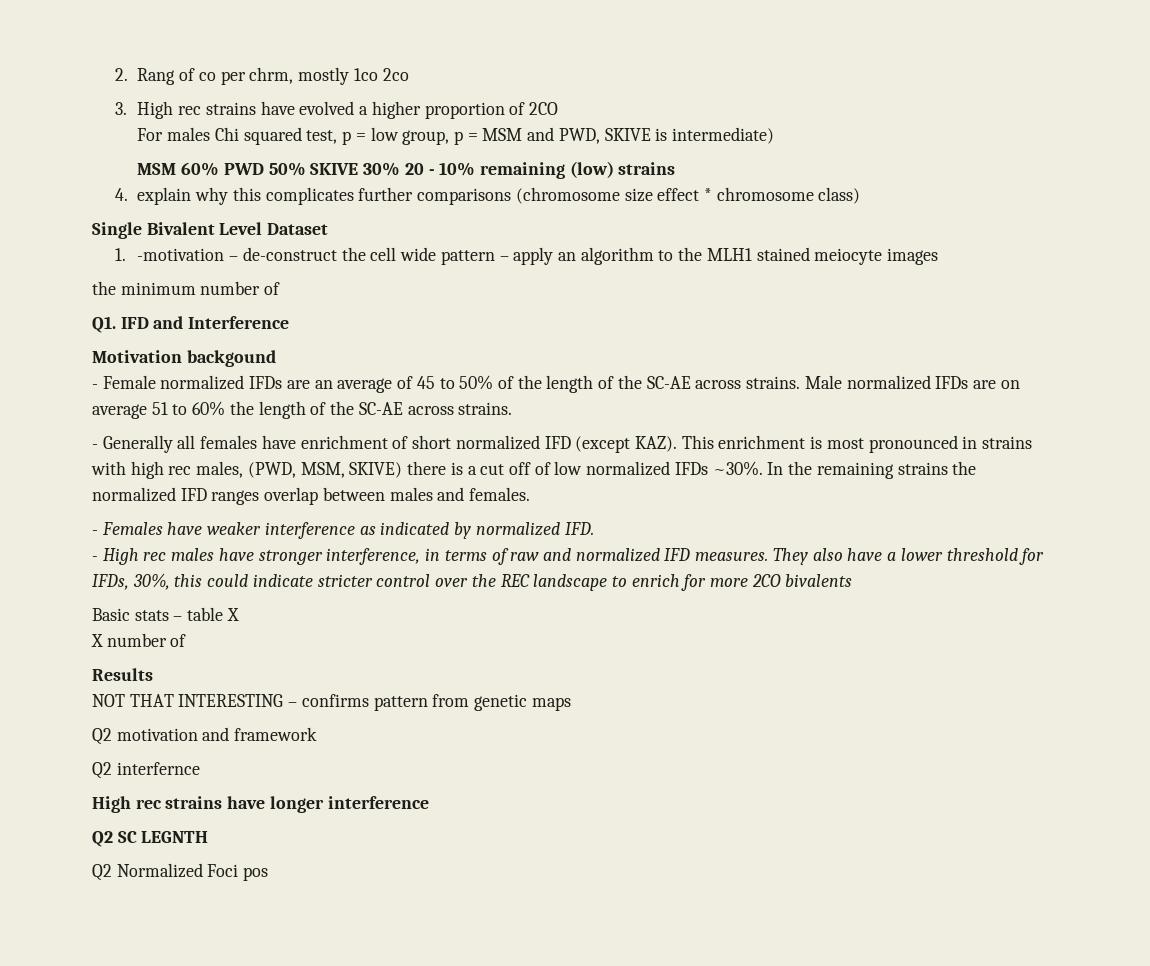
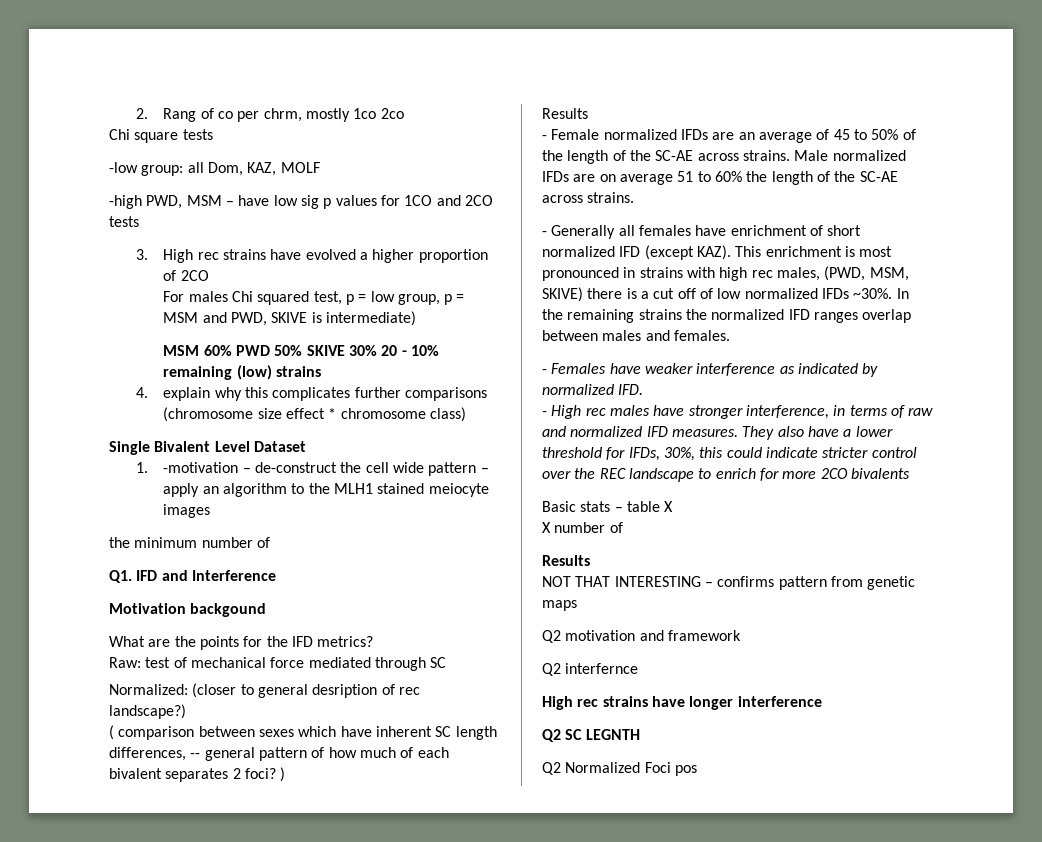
(409, 74) none -> [109,129,213,143] [109,162,320,176] [109,195,493,209] [109,216,139,227] // Chi square tests // -low group: all Dom, KAZ, MOLF // -high PWD, MSM – have low sig p values for 1CO and 2CO tests
(276, 358) none -> [109,636,374,650] [109,657,447,671] [109,683,420,698] [109,704,186,719] [109,725,497,740] [109,747,449,761] [109,767,286,782] [542,108,588,119] // What are the points for the IFD metrics? // Raw: test of mechanical force mediated through SC // Normalized: (closer to general desription of rec landscape?) // ( comparison between sexes which have inherent SC length differences, -- general pattern of how much of each bivalent separates 2 foci? ) // Results

